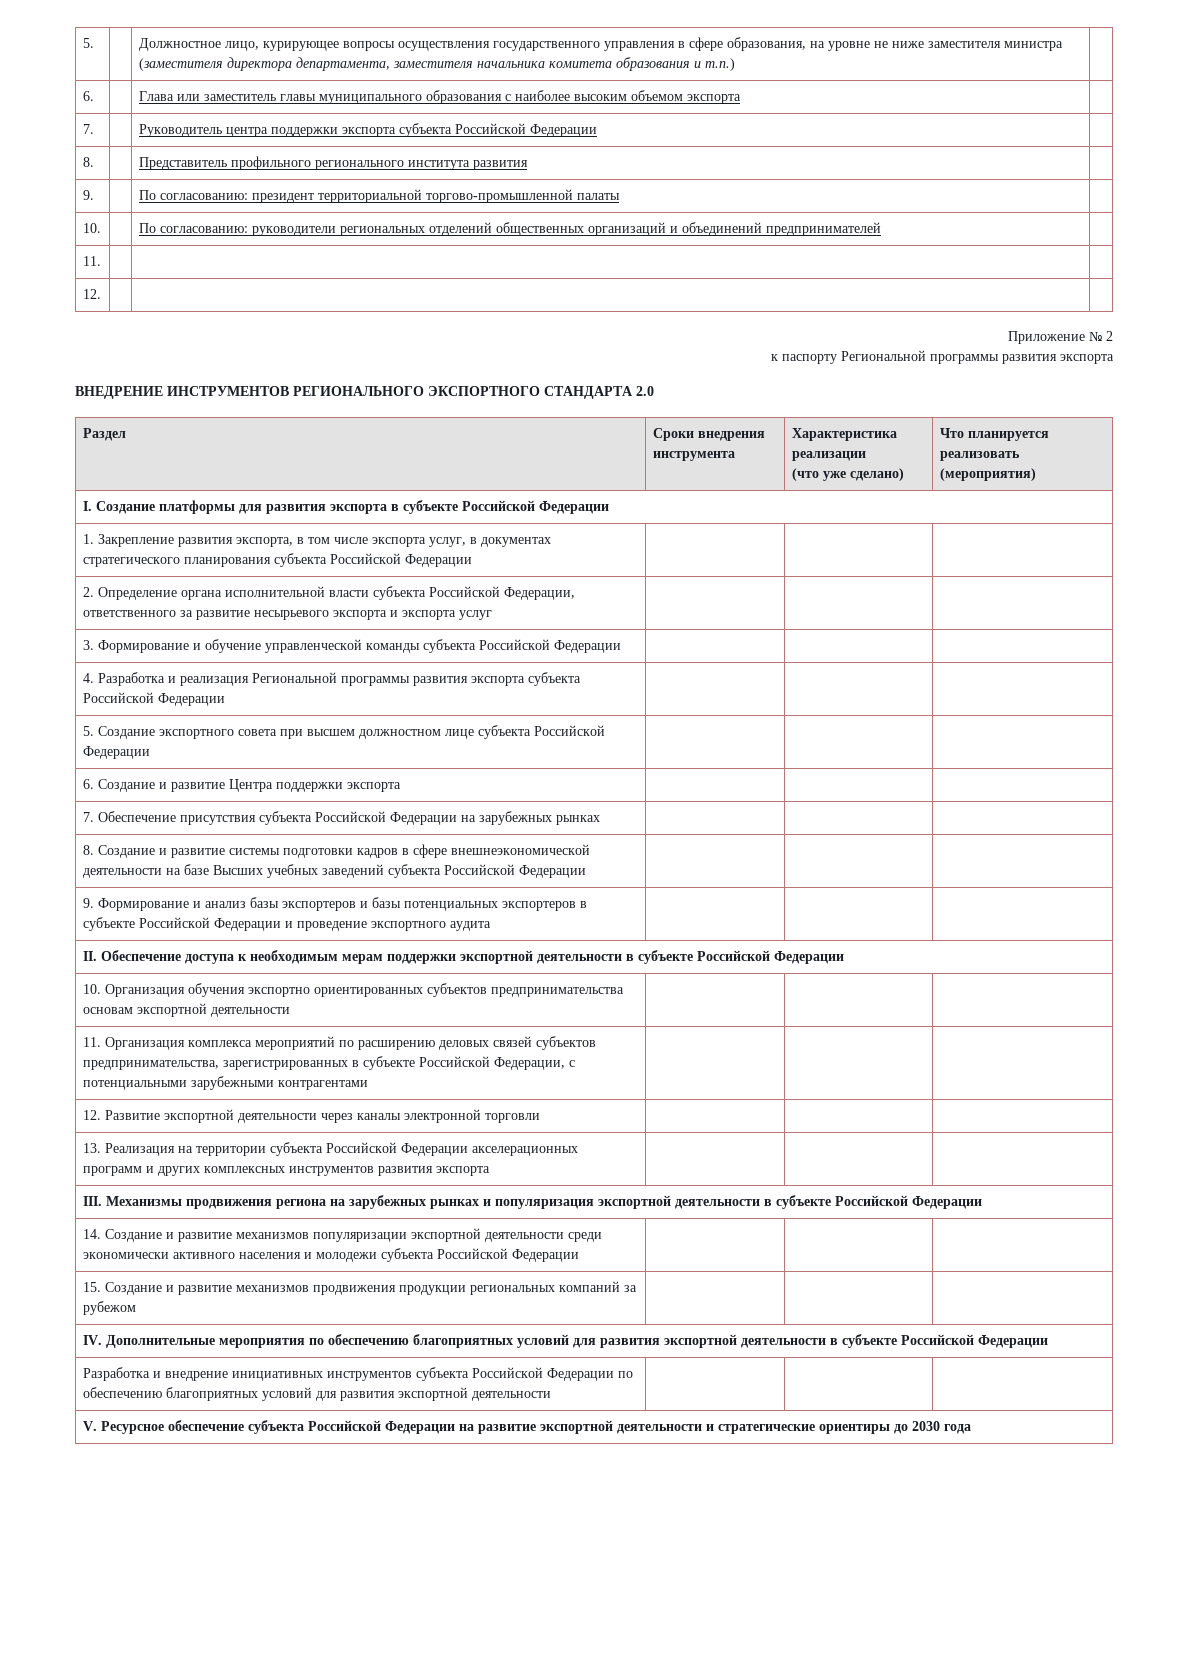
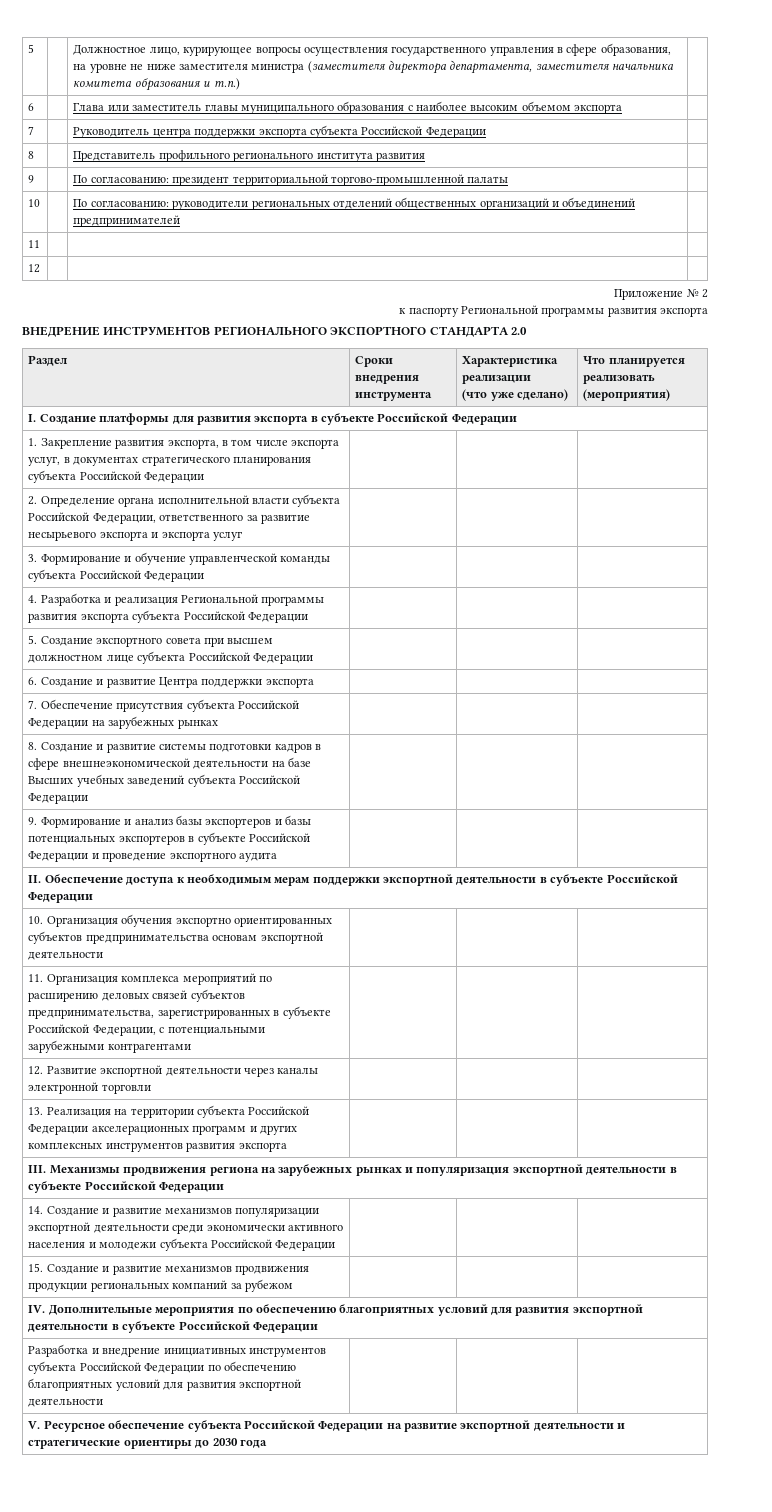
[82,38,94,48] 5. -> [28,44,35,53] 5
[82,91,94,101] 6. -> [28,103,35,111] 6
[82,124,94,134] 7. -> [28,126,35,135] 7
[82,157,94,167] 8. -> [28,151,35,159] 8
[82,190,94,200] 9. -> [28,175,35,183] 9
[82,223,101,233] 10. -> [28,199,41,207] 10
[82,256,101,266] [82,289,101,299] 11. | | | // 12. -> [28,240,41,248] [28,264,41,273] 11 | | | // 12

